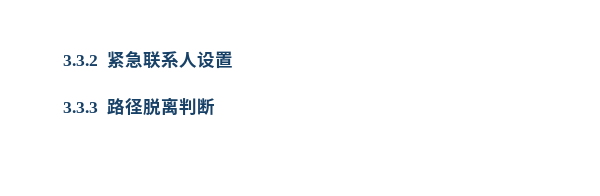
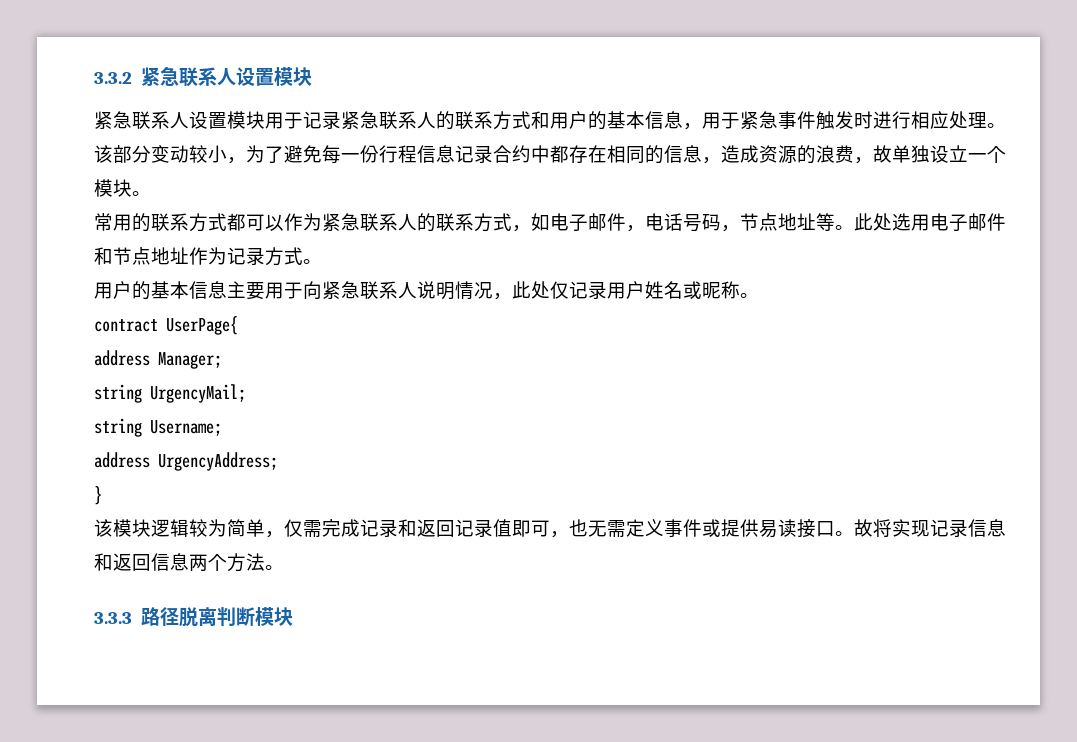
(233, 60) none -> [274,67,313,86] [94,111,1006,130] [94,145,1006,164] [94,179,151,197] [94,213,1006,232] [94,247,322,266] [94,281,759,300] [94,316,238,335] [94,350,222,369] [94,384,246,403] [94,418,222,437] [94,452,278,471] [94,486,102,505] [94,519,1006,538] [94,553,284,572] 模块 // 紧急联系人设置模块用于记录紧急联系人的联系方式和用户的基本信息，用于紧急事件触发时进行相应处理。该部分变动较小，为了避免每一份行程信息记录合约中都存在相同的信息，造成资源的浪费，故单独设立一个模块。 // 常用的联系方式都可以作为紧急联系人的联系方式，如电子邮件，电话号码，节点地址等。此处选用电子邮件和节点地址作为记录方式。 // 用户的基本信息主要用于向紧急联系人说明情况，此处仅记录用户姓名或昵称。 // contract UserPage{ // address Manager; // string UrgencyMail; // string Username; // address UrgencyAddress; // } // 该模块逻辑较为简单，仅需完成记录和返回记录值即可，也无需定义事件或提供易读接口。故将实现记录信息和返回信息两个方法。
(215, 106) none -> [255,607,294,626] 模块

